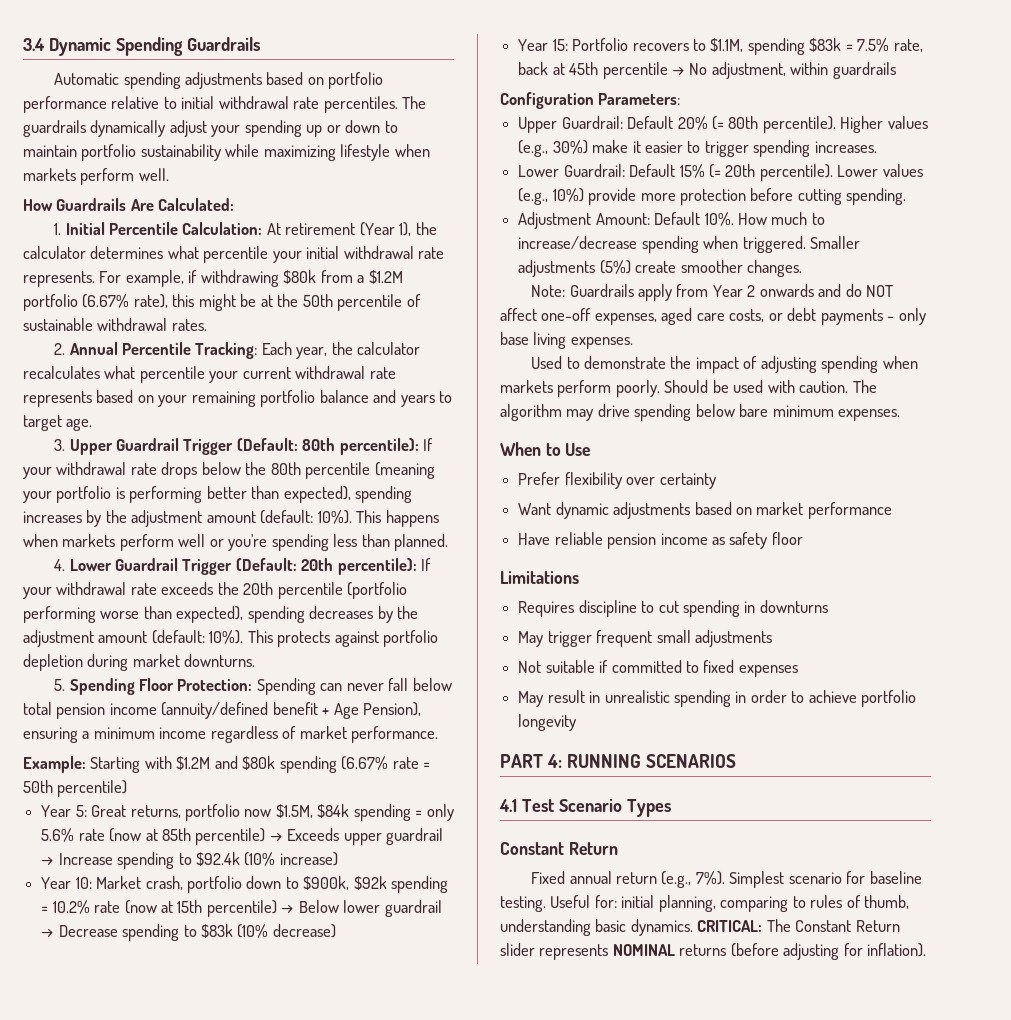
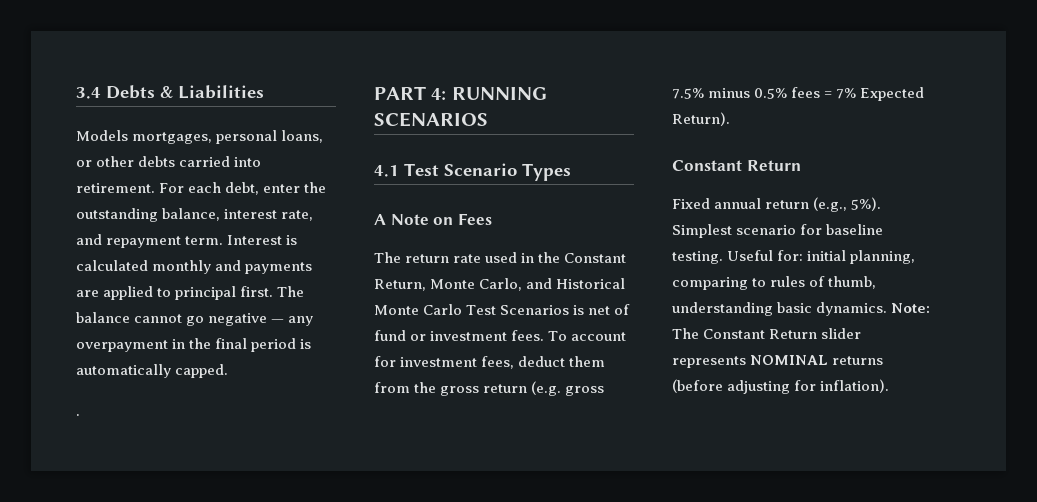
[48,37,260,56] [54,72,384,89] [23,96,427,113] [23,120,398,137] [23,144,430,161] [23,168,169,185] [23,198,235,211] [54,222,437,236] [23,246,445,263] [23,270,403,287] [23,294,421,311] [23,318,207,331] [54,342,421,359] [23,366,396,383] [23,390,453,407] [23,415,93,431] [54,438,434,455] [23,462,435,479] [23,486,413,503] [23,510,439,527] [23,534,449,551] [54,558,432,575] [23,582,408,599] [23,606,419,623] [23,630,439,647] [23,654,256,671] [54,678,452,695] [23,702,422,719] [23,726,439,743] [23,756,431,773] [23,780,128,797] [41,804,454,821] [41,828,444,845] [41,852,338,869] [41,876,449,893] [41,900,442,917] [41,924,336,941] [518,38,923,55] [518,62,896,79] [500,92,681,109] [518,116,928,133] [518,140,877,157] [518,164,923,181] [518,188,907,205] [518,212,825,229] [518,236,860,253] [518,260,802,277] [531,284,894,301] [500,308,926,325] [500,332,633,349] [531,356,918,373] [500,380,877,397] [500,404,901,421] [500,442,591,456] [518,472,716,489] [518,502,892,519] [518,532,803,549] [500,571,579,584] [518,600,828,617] [518,630,772,647] [518,660,798,677] [518,690,917,707] [518,714,577,731] Dynamic Spending Guardrails // Automatic spending adjustments based on portfolio performance relative to initial withdrawal rate percentiles. The guardrails dynamically adjust your spending up or down to maintain portfolio sustainability while maximizing lifestyle when markets perform well. // How Guardrails Are Calculated: // 1. Initial Percentile Calculation: At retirement (Year 1), the calculator determines what percentile your initial withdrawal rate represents. For example, if withdrawing $80k from a $1.2M portfolio (6.67% rate), this might be at the 50th percentile of sustainable withdrawal rates. // 2. Annual Percentile Tracking: Each year, the calculator recalculates what percentile your current withdrawal rate represents based on your remaining portfolio balance and years to target age. // 3. Upper Guardrail Trigger (Default: 80th percentile): If your withdrawal rate drops below the 80th percentile (meaning your portfolio is performing better than expected), spending increases by the adjustment amount (default: 10%). This happens when markets perform well or you're spending less than planned. // 4. Lower Guardrail Trigger (Default: 20th percentile): If your withdrawal rate exceeds the 20th percentile (portfolio performing worse than expected), spending decreases by the adjustment amount (default: 10%). This protects against portfolio depletion during market downturns. // 5. Spending Floor Protection: Spending can never fall below total pension income (annuity/defined benefit + Age Pension), ensuring a minimum income regardless of market performance. // Example: Starting with $1.2M and $80k spending (6.67% rate = 50th percentile) // Year 5: Great returns, portfolio now $1.5M, $84k spending = only 5.6% rate (now at 85th percentile) → Exceeds upper guardrail → Increase spending to $92.4k (10% increase) // Year 10: Market crash, portfolio down to $900k, $92k spending = 10.2% rate (now at 15th percentile) → Below lower guardrail → Decrease spending to $83k (10% decrease) // Year 15: Portfolio recovers to $1.1M, spending $83k = 7.5% rate, back at 45th percentile → No adjustment, within guardrails // Configuration Parameters: // Upper Guardrail: Default 20% (= 80th percentile). Higher values (e.g., 30%) make it easier to trigger spending increases. // Lower Guardrail: Default 15% (= 20th percentile). Lower values (e.g., 10%) provide more protection before cutting spending. // Adjustment Amount: Default 10%. How much to increase/decrease spending when triggered. Smaller adjustments (5%) create smoother changes. // Note: Guardrails apply from Year 2 onwards and do NOT affect one-off expenses, aged care costs, or debt payments - only base living expenses. // Used to demonstrate the impact of adjusting spending when markets perform poorly. Should be used with caution. The algorithm may drive spending below bare minimum expenses. // When to Use // Prefer flexibility over certainty // Want dynamic adjustments based on market performance // Have reliable pension income as safety floor // Limitations // Requires discipline to cut spending in downturns // May trigger frequent small adjustments // Not suitable if committed to fixed expenses // May result in unrealistic spending in order to achieve portfolio longevity -> [106,85,264,99] [76,130,324,144] [76,156,262,167] [76,182,327,195] [76,208,314,222] [76,234,298,248] [76,260,313,274] [76,286,305,300] [76,312,314,326] [76,338,312,352] [76,364,229,378] [76,414,80,416] Debts & Liabilities // Models mortgages, personal loans, or other debts carried into retirement. For each debt, enter the outstanding balance, interest rate, and repayment term. Interest is calculated monthly and payments are applied to principal first. The balance cannot go negative — any overpayment in the final period is automatically capped. // .
(671, 808) none -> [374,213,492,225] [374,252,627,263] [374,278,626,291] [374,304,631,315] [374,330,627,341] [374,356,606,369] [374,381,605,396] [672,87,925,101] [672,112,730,126] // A Note on Fees // The return rate used in the Constant Return, Monte Carlo, and Historical Monte Carlo Test Scenarios is net of fund or investment fees. To account for investment fees, deduct them from the gross return (e.g. gross 7.5% minus 0.5% fees = 7% Expected Return).
[695,871,725,885] 7%). -> [851,197,882,211] 5%).
[697,920,763,932] CRITICAL: -> [891,303,931,313] Note:

